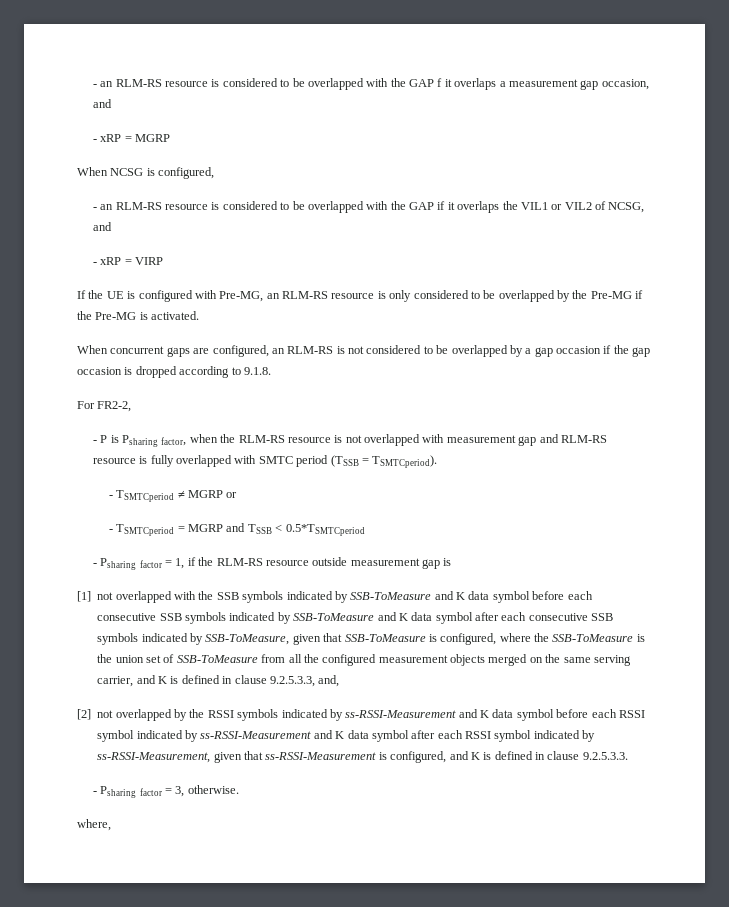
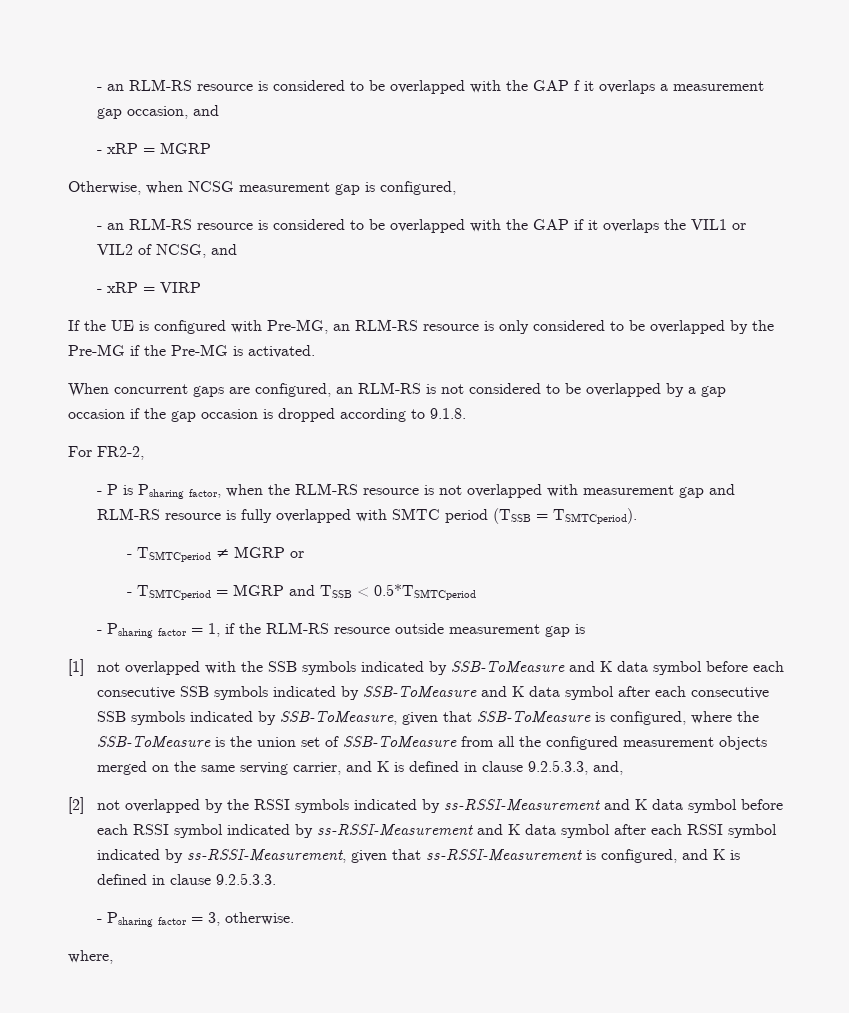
[77,167,144,176] When NCSG -> [68,181,360,195] Otherwise, when NCSG measurement gap

